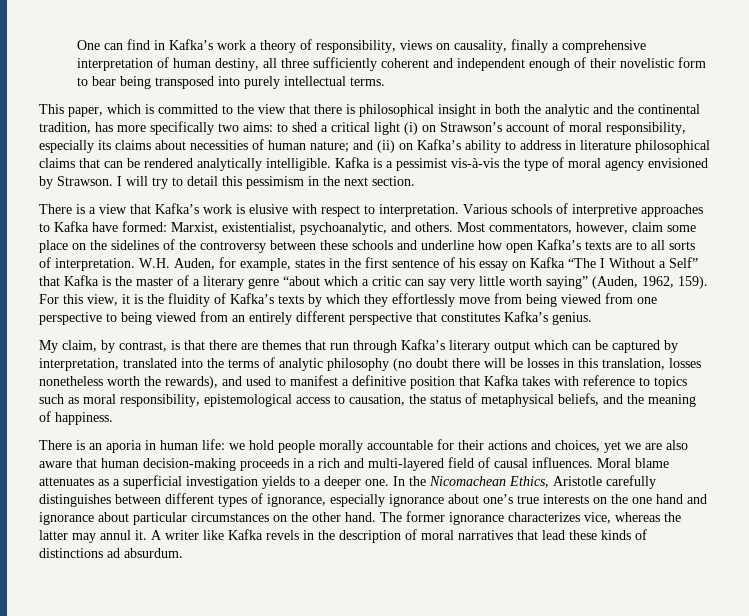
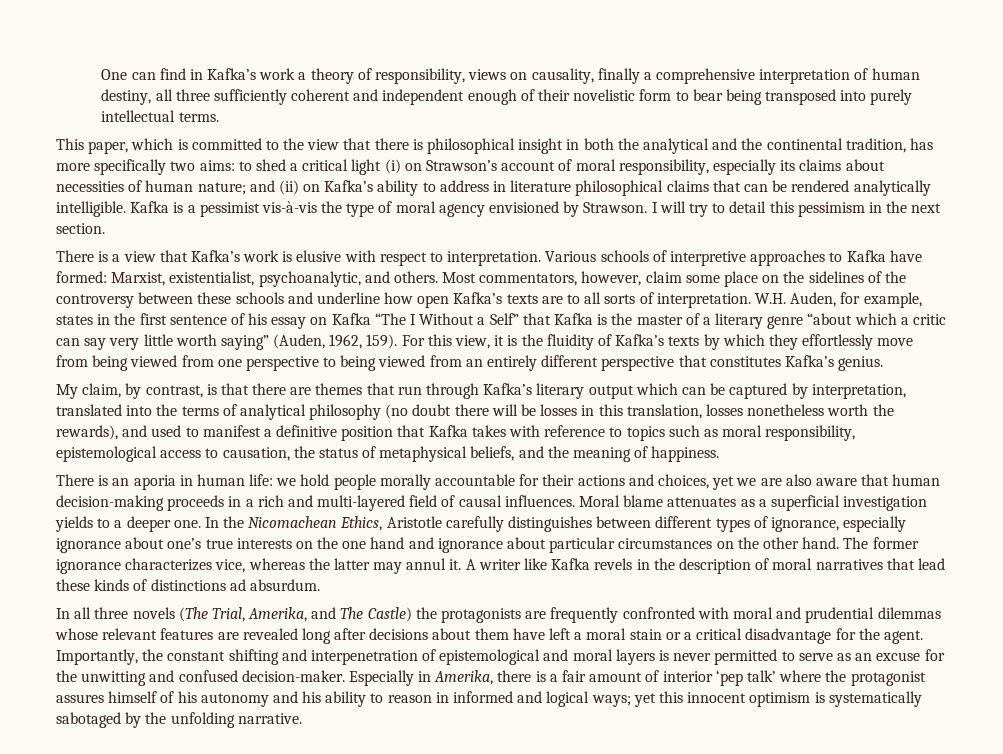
[545,104,589,117] analytic -> [642,138,709,154] analytical
[279,358,323,371] analytic -> [239,404,306,420] analytical
(183, 553) none -> [56,607,941,623] [55,628,923,644] [56,649,945,665] [56,670,926,686] [56,691,922,707] [56,712,302,728] // In all three novels (The Trial, Amerika, and The Castle) the protagonists are frequently confronted with moral and prudential dilemmas whose relevant features are revealed long after decisions about them have left a moral stain or a critical disadvantage for the agent. Importantly, the constant shifting and interpenetration of epistemological and moral layers is never permitted to serve as an excuse for the unwitting and confused decision-maker. Especially in Amerika, there is a fair amount of interior ‘pep talk’ where the protagonist assures himself of his autonomy and his ability to reason in informed and logical ways; yet this innocent optimism is systematically sabotaged by the unfolding narrative.

